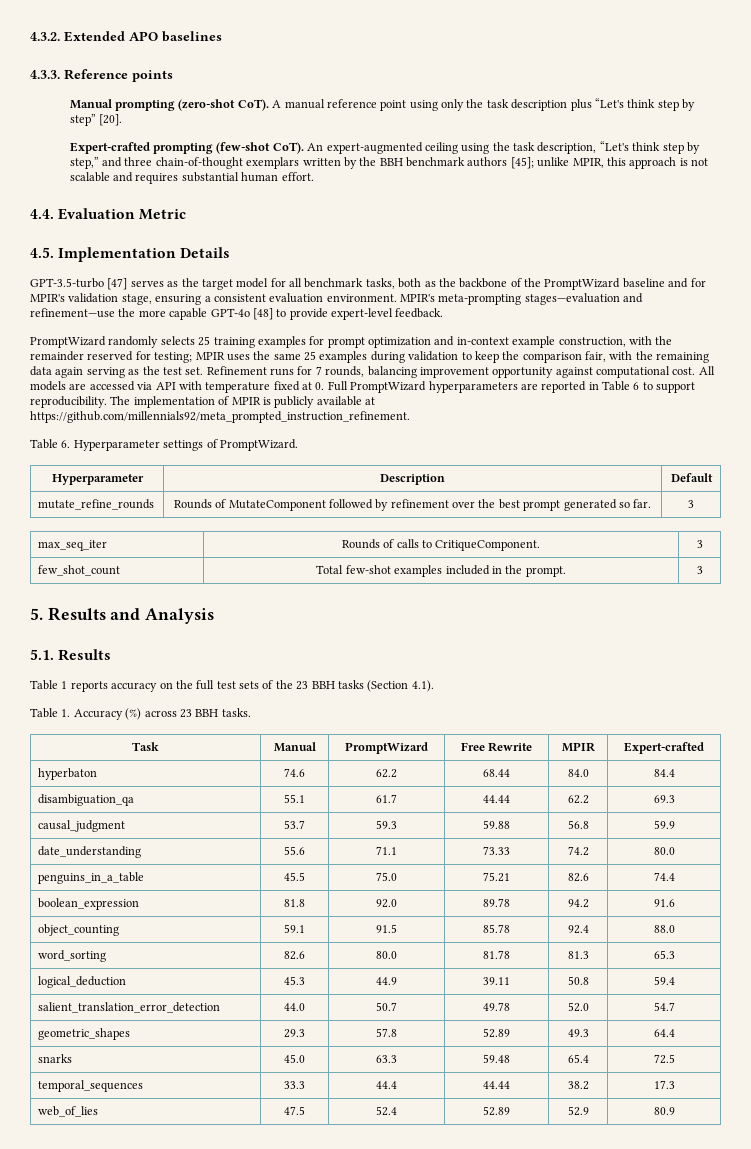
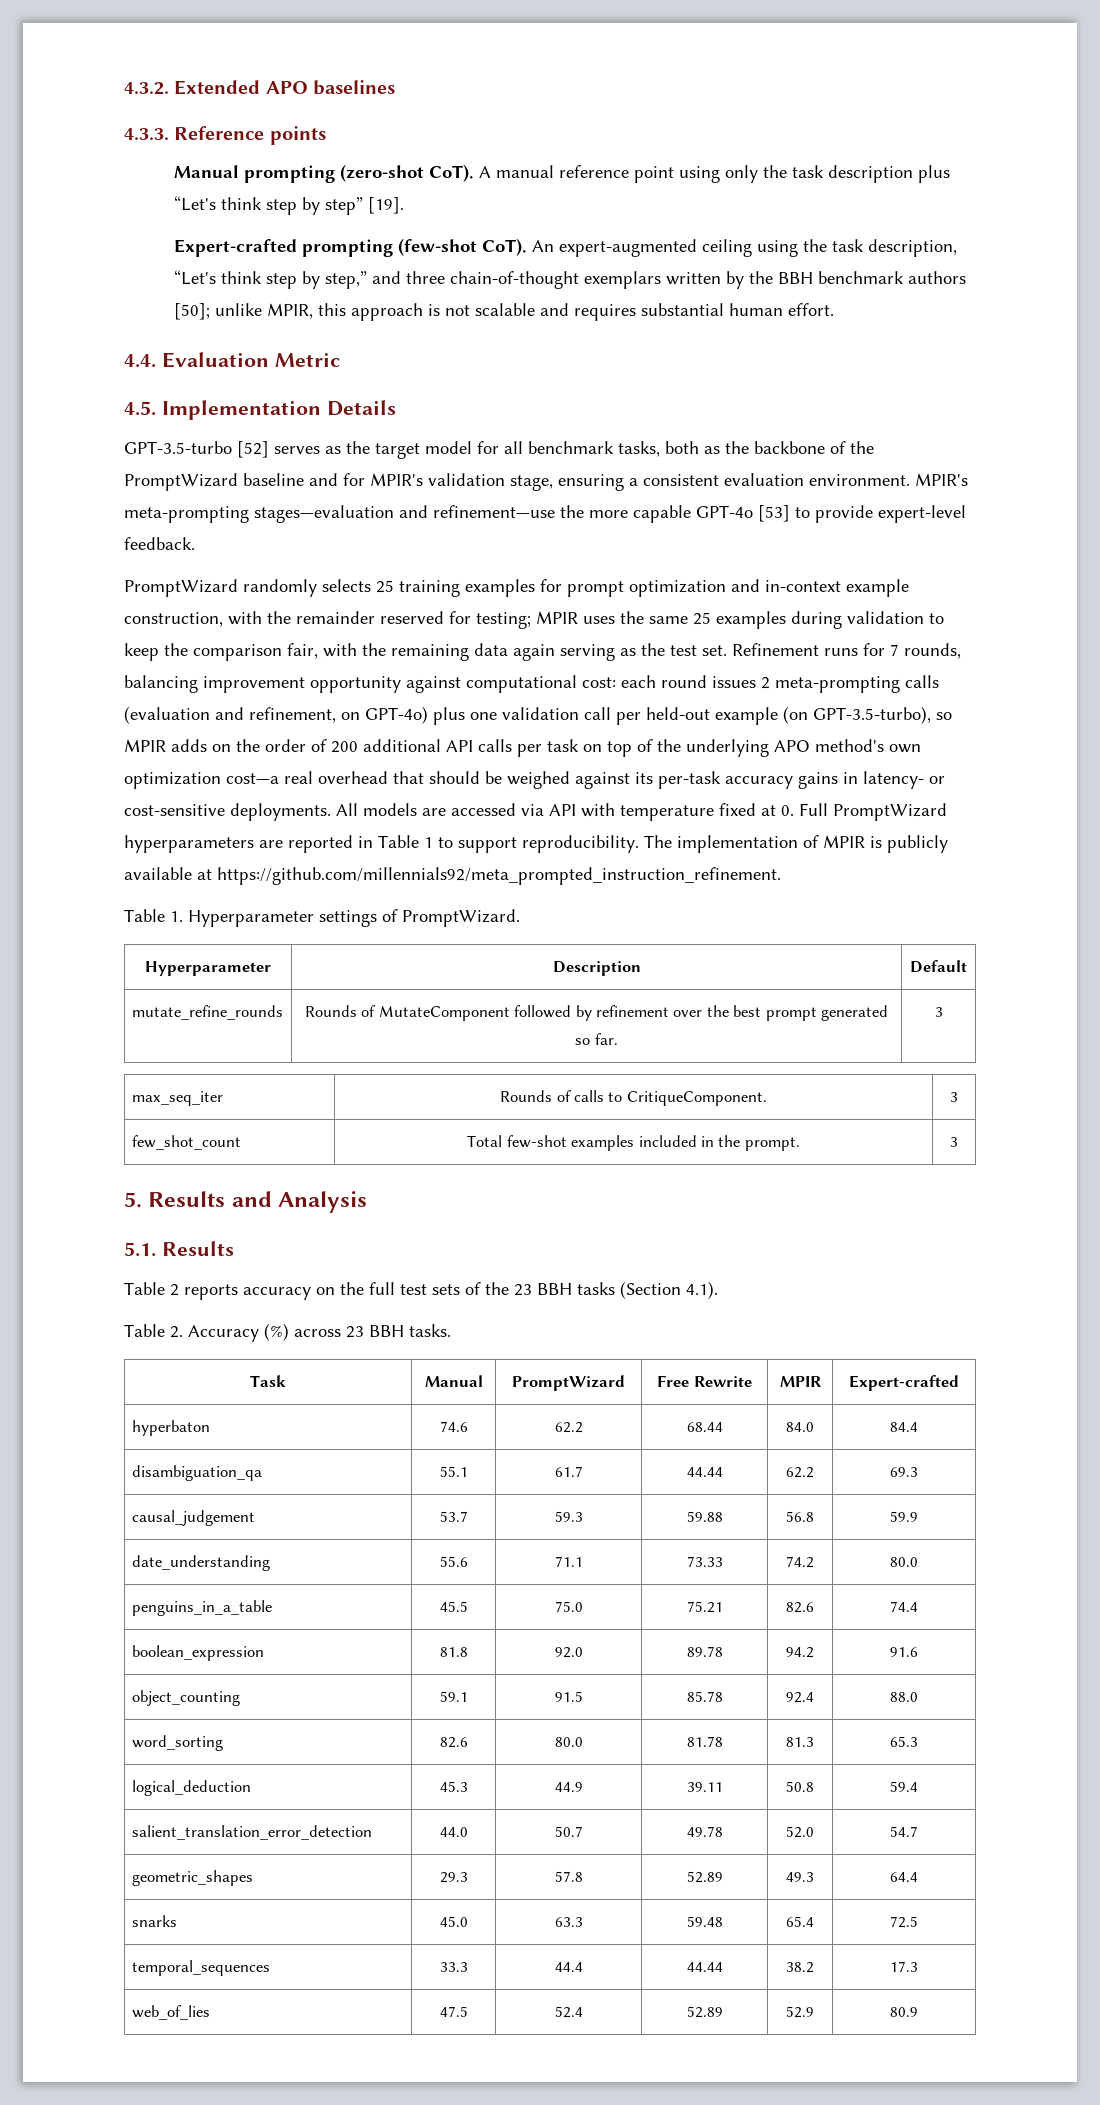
[99,114,123,126] [20]. -> [367,197,404,214] [19].
[510,157,534,169] [45]; -> [173,303,210,320] [50];
[107,278,128,290] [47] -> [237,441,269,458] [52]
[252,308,273,320] [48] -> [758,505,790,522] [53]
[672,367,696,375] cost. -> [582,675,939,693] [124,706,952,725] [124,739,921,757] [124,771,945,789] [124,803,331,821] cost: each round issues 2 meta-prompting calls (evaluation and refinement, on GPT-4o) plus one validation call per held-out example (on GPT-3.5-turbo), so MPIR adds on the order of 200 additional API calls per task on top of the underlying APO method's own optimization cost—a real overhead that should be weighed against its per-task accuracy gains in latency- or cost-sensitive deployments.
[633,382,640,390] 6 -> [424,837,433,848] 1
[61,440,71,448] 6. -> [170,911,183,922] 1.
[61,681,68,689] 1 -> [170,1284,179,1296] 2
[61,709,71,717] 1. -> [170,1326,183,1338] 2.
[38,820,126,832] causal_judgment -> [131,1510,255,1526] causal_judgement

